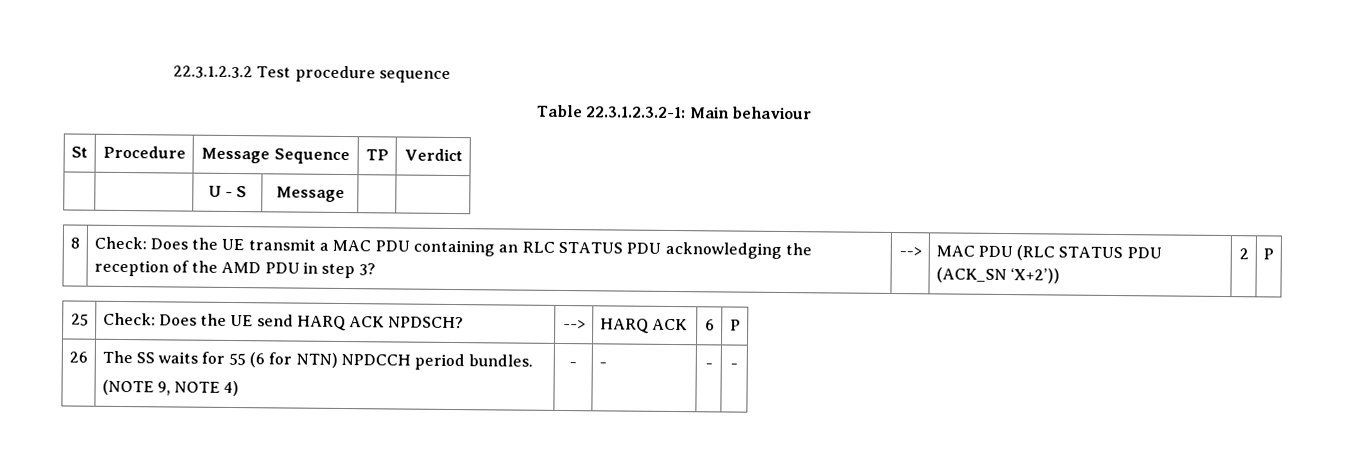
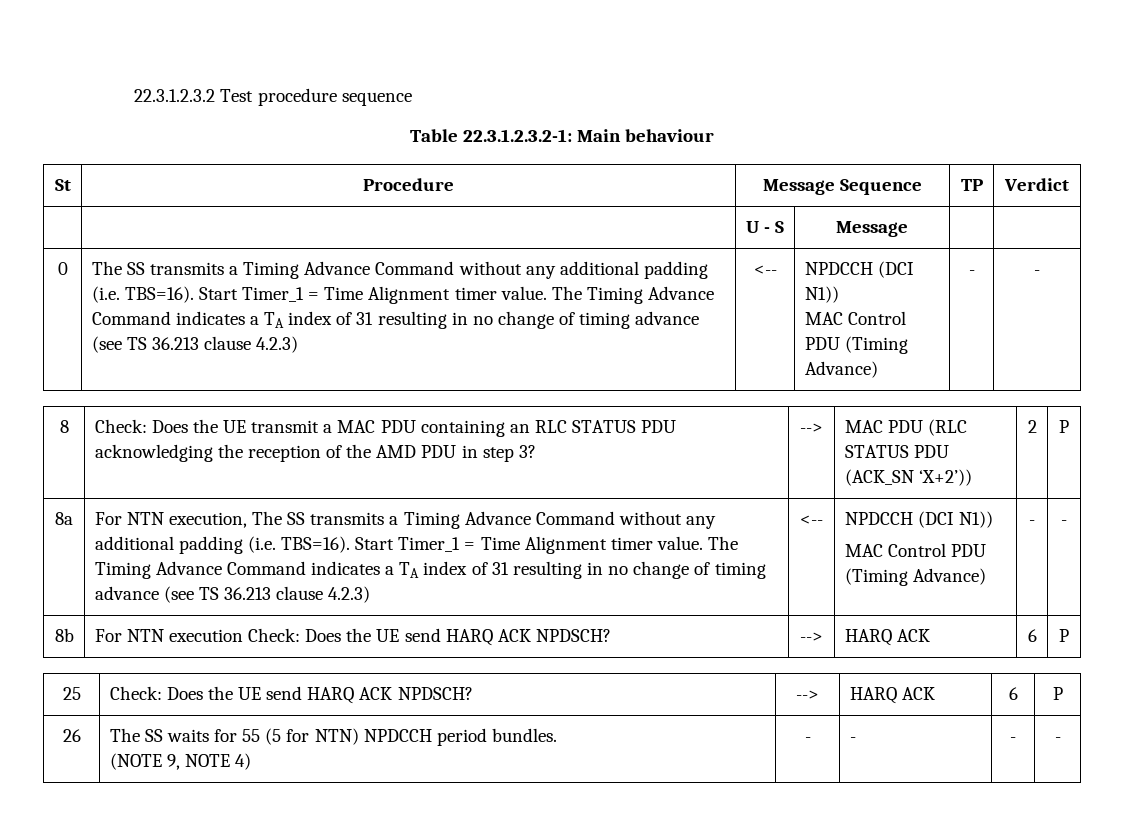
(345, 194) none -> [57,262,68,275] [91,261,708,279] [91,286,715,304] [91,311,700,329] [91,336,299,353] [753,265,777,275] [804,261,914,278] [804,286,839,303] [804,311,906,325] [804,336,908,354] [804,361,878,378] [968,270,975,275] [1034,270,1040,275] // 0 | The SS transmits a Timing Advance Command without any additional padding (i.e. TBS=16). Start Timer_1 = Time Alignment timer value. The Timing Advance Command indicates a TA index of 31 resulting in no change of timing advance (see TS 36.213 clause 4.2.3) | <-- | NPDCCH (DCI N1)) // MAC Control PDU (Timing Advance) | - | -
(1274, 254) none -> [55,512,73,525] [94,511,717,529] [94,536,739,554] [94,561,766,579] [94,586,371,603] [800,515,823,525] [844,511,993,528] [844,543,986,557] [844,568,986,586] [1029,520,1035,525] [1061,520,1067,525] [54,628,74,642] [94,628,611,646] [800,632,823,642] [844,629,930,646] [1027,629,1037,642] [1059,629,1069,642] // 8a | For NTN execution, The SS transmits a Timing Advance Command without any additional padding (i.e. TBS=16). Start Timer_1 = Time Alignment timer value. The Timing Advance Command indicates a TA index of 31 resulting in no change of timing advance (see TS 36.213 clause 4.2.3) | <-- | NPDCCH (DCI N1)) // MAC Control PDU (Timing Advance) | - | - // 8b | For NTN execution Check: Does the UE send HARQ ACK NPDSCH? | --> | HARQ ACK | 6 | P
[249,352,266,368] (6 -> [265,728,282,745] (5

